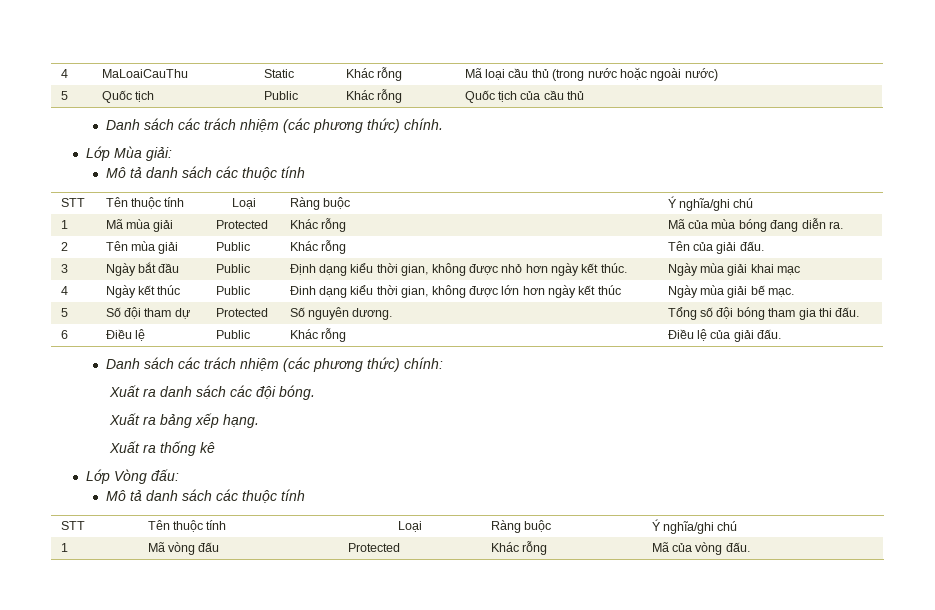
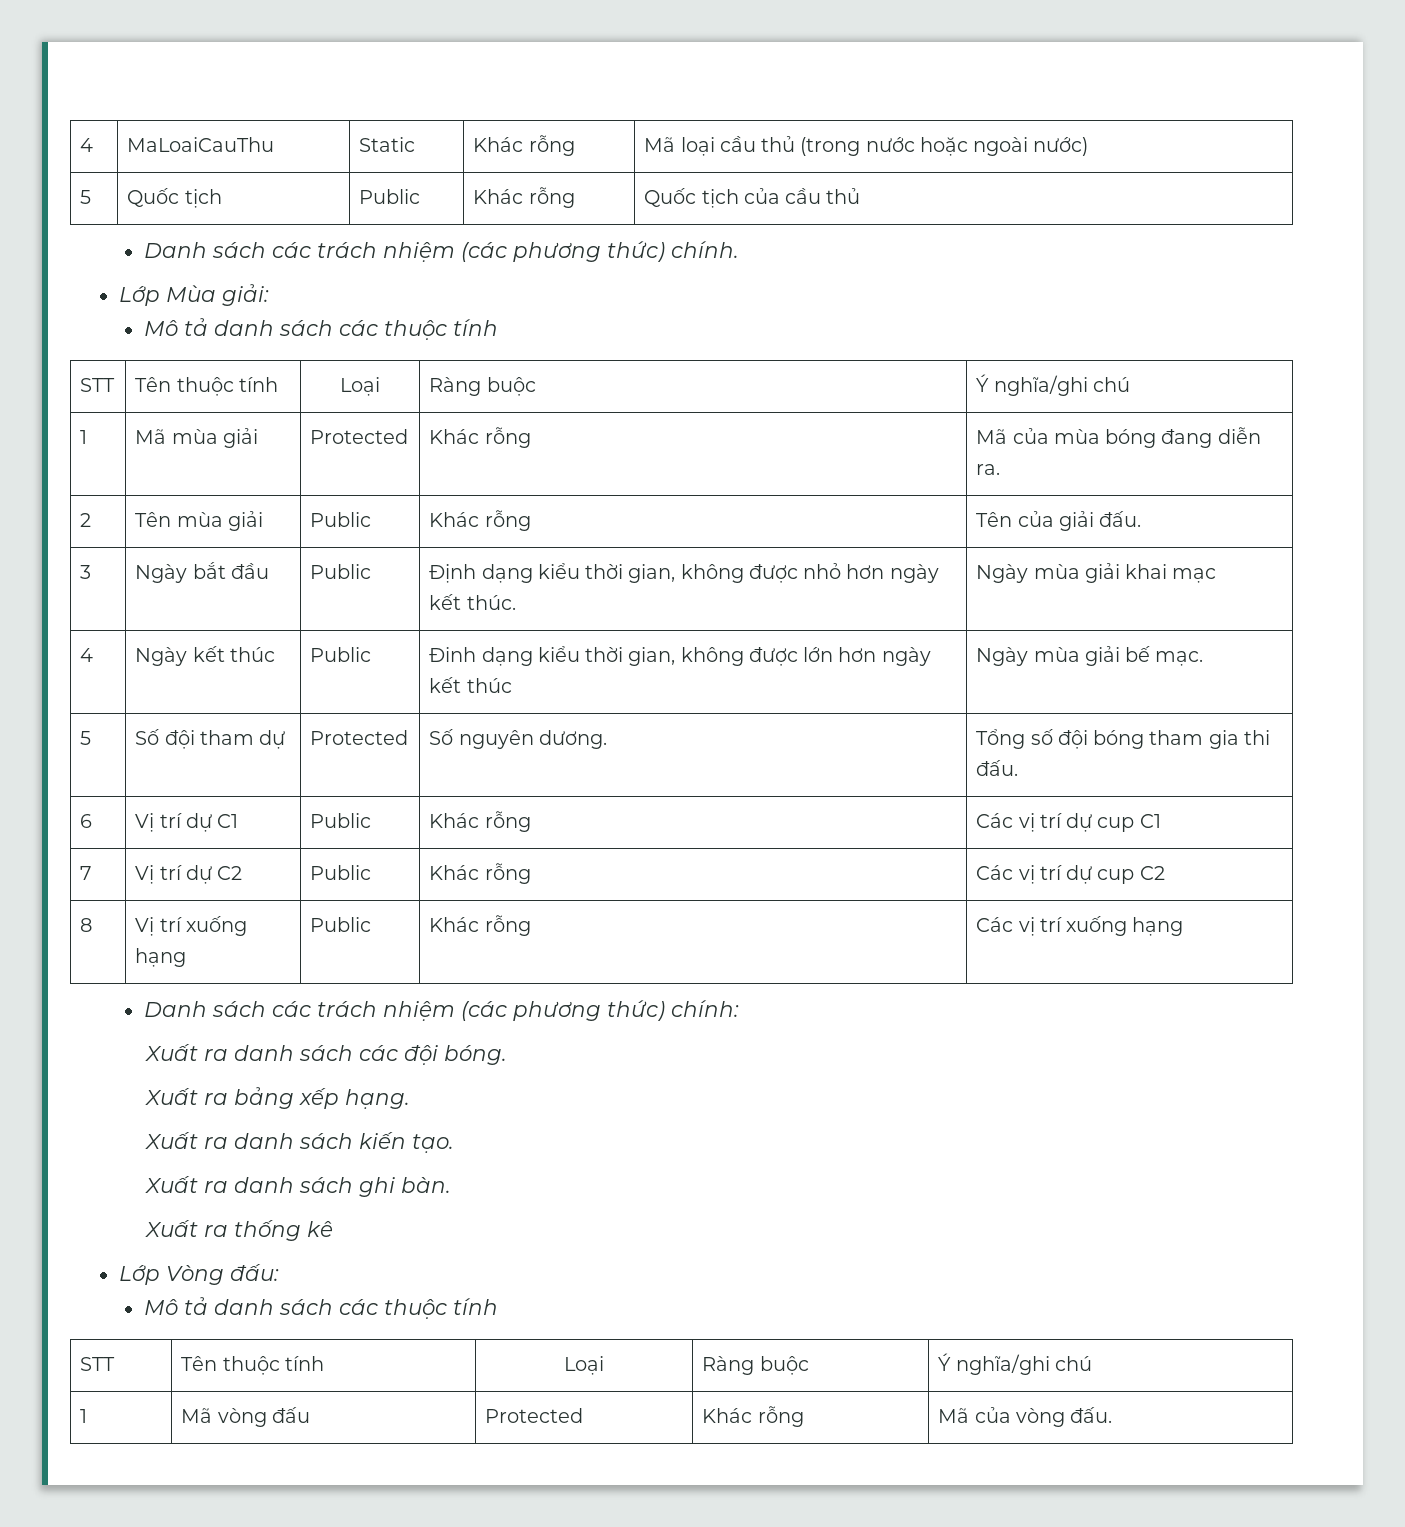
[105,329,146,341] [215,330,250,339] [289,328,347,342] [667,329,782,342] Điều lệ | Public | Khác rỗng | Điều lệ của giải đấu. -> [135,813,239,832] [310,813,372,828] [429,811,531,832] [976,813,1161,832] [80,866,92,880] [135,865,243,884] [310,865,372,880] [429,863,531,884] [976,865,1165,884] [80,918,93,932] [135,916,247,936] [135,948,187,967] [310,917,372,932] [429,915,531,936] [976,916,1184,936] Vị trí dự C1 | Public | Khác rỗng | Các vị trí dự cup C1 // 7 | Vị trí dự C2 | Public | Khác rỗng | Các vị trí dự cup C2 // 8 | Vị trí xuống hạng | Public | Khác rỗng | Các vị trí xuống hạng
(259, 421) none -> [145,1132,455,1153] [145,1176,452,1197] // Xuất ra danh sách kiến tạo. // Xuất ra danh sách ghi bàn.

